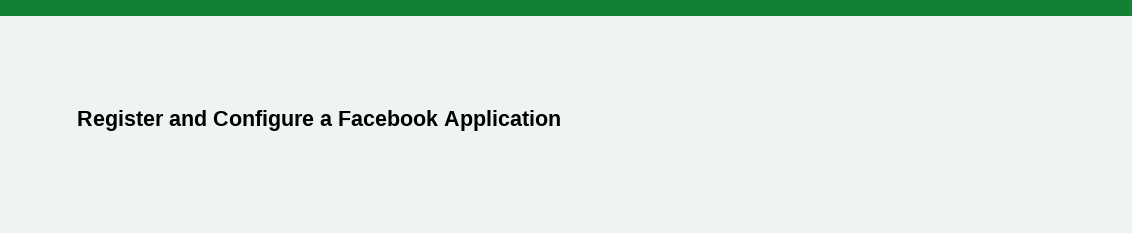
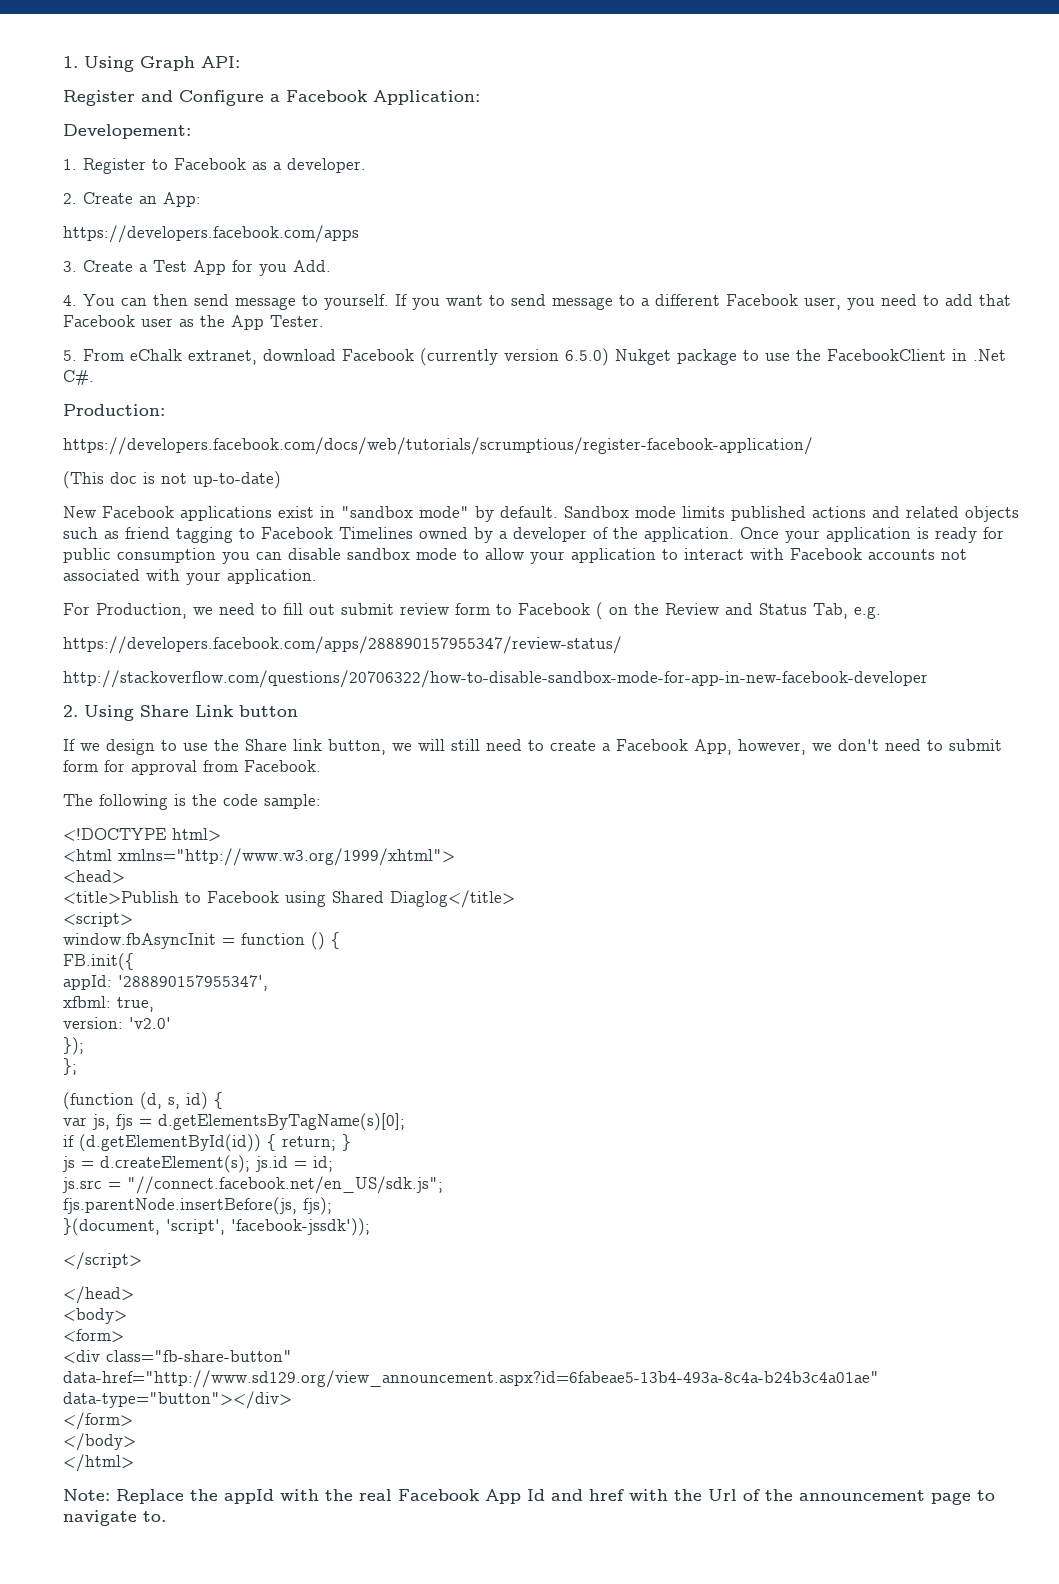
(77, 120) none -> [63,56,240,72] 1. Using Graph API: //
[444,110,561,131] Application -> [373,90,480,105] [63,124,191,139] [63,158,366,174] [63,192,201,207] [63,225,359,243] [63,260,331,276] [63,294,1011,310] [63,315,324,330] [63,348,1006,366] [63,370,94,385] [63,404,165,416] [63,437,813,455] [63,471,281,489] [63,506,1019,522] [63,527,1004,543] [63,548,967,564] [63,569,317,585] [63,602,881,620] [63,636,622,654] [63,670,928,688] [63,705,298,721] [63,739,1002,755] [63,760,321,775] [63,794,321,810] [63,828,221,842] [63,848,455,866] [63,870,125,884] [63,890,515,908] [63,912,133,927] [63,932,340,950] [63,953,134,971] [63,975,268,991] [63,996,154,1012] [63,1017,171,1029] [63,1037,84,1055] [63,1058,77,1075] [63,1092,223,1110] [63,1113,405,1131] [63,1134,351,1152] [62,1155,333,1173] [62,1176,443,1194] [63,1197,332,1215] [63,1218,370,1236] [63,1252,142,1270] [63,1286,134,1304] [63,1308,127,1324] [63,1329,124,1343] [63,1350,292,1363] [63,1370,879,1388] [63,1391,292,1409] [63,1412,133,1430] [63,1433,136,1451] [63,1454,134,1472] [63,1489,995,1505] [63,1510,166,1526] Application: // Developement: // 1. Register to Facebook as a developer. // 2. Create an App: // https://developers.facebook.com/apps // 3. Create a Test App for you Add. // 4. You can then send message to yourself. If you want to send message to a different Facebook user, you need to add that Facebook user as the App Tester. // 5. From eChalk extranet, download Facebook (currently version 6.5.0) Nukget package to use the FacebookClient in .Net C#. // Production: // https://developers.facebook.com/docs/web/tutorials/scrumptious/register-facebook-application/ // (This doc is not up-to-date) // New Facebook applications exist in "sandbox mode" by default. Sandbox mode limits published actions and related objects such as friend tagging to Facebook Timelines owned by a developer of the application. Once your application is ready for public consumption you can disable sandbox mode to allow your application to interact with Facebook accounts not associated with your application. // For Production, we need to fill out submit review form to Facebook ( on the Review and Status Tab, e.g. // https://developers.facebook.com/apps/288890157955347/review-status/ // http://stackoverflow.com/questions/20706322/how-to-disable-sandbox-mode-for-app-in-new-facebook-developer // 2. Using Share Link button // If we design to use the Share link button, we will still need to create a Facebook App, however, we don't need to submit form for approval from Facebook. // The following is the code sample: // <!DOCTYPE html> // <html xmlns="http://www.w3.org/1999/xhtml"> // <head> // <title>Publish to Facebook using Shared Diaglog</title> // <script> // window.fbAsyncInit = function () { // FB.init({ // appId: '288890157955347', // xfbml: true, // version: 'v2.0' // }); // }; // (function (d, s, id) { // var js, fjs = d.getElementsByTagName(s)[0]; // if (d.getElementById(id)) { return; } // js = d.createElement(s); js.id = id; // js.src = "//connect.facebook.net/en_US/sdk.js"; // fjs.parentNode.insertBefore(js, fjs); // }(document, 'script', 'facebook-jssdk')); // </script> // </head> // <body> // <form> // <div class="fb-share-button" data-href="http://www.sd129.org/view_announcement.aspx?id=6fabeae5-13b4-493a-8c4a-b24b3c4a01ae" data-type="button"></div> // </form> // </body> // </html> // Note: Replace the appId with the real Facebook App Id and href with the Url of the announcement page to navigate to.

